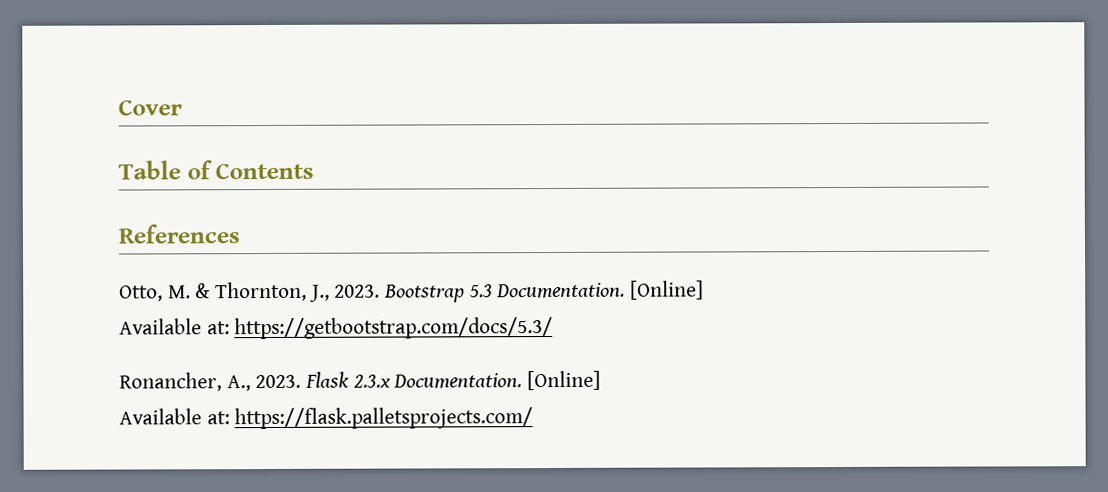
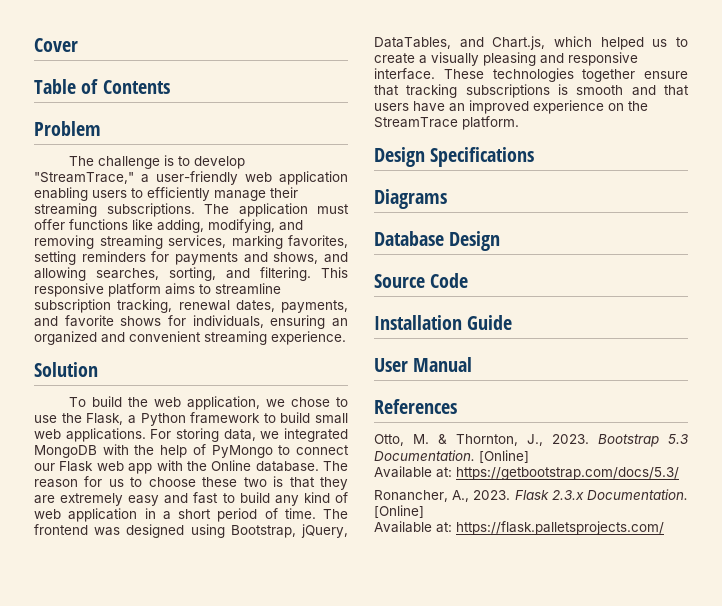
(315, 171) none -> [34,121,101,136] [69,155,246,169] [34,171,348,185] [34,187,298,201] [34,203,349,217] [34,219,303,233] [34,235,348,249] [34,251,348,265] [34,267,348,281] [34,283,281,297] [34,299,348,313] [34,315,348,329] [34,331,346,345] [34,362,98,377] [69,396,348,410] [34,412,348,426] [34,428,348,442] [34,444,349,458] [34,460,348,474] [34,476,349,490] [34,492,348,506] [34,508,348,522] [34,524,348,538] [374,36,688,50] [374,52,638,66] [374,68,688,82] [374,84,689,98] [374,100,648,114] [374,116,519,130] [374,147,535,167] [374,189,447,209] [374,231,501,251] [374,273,469,288] [374,315,513,330] [374,357,473,372] // Problem // The challenge is to develop "StreamTrace," a user-friendly web application enabling users to efficiently manage their streaming subscriptions. The application must offer functions like adding, modifying, and removing streaming services, marking favorites, setting reminders for payments and shows, and allowing searches, sorting, and filtering. This responsive platform aims to streamline subscription tracking, renewal dates, payments, and favorite shows for individuals, ensuring an organized and convenient streaming experience. // Solution // To build the web application, we chose to use the Flask, a Python framework to build small web applications. For storing data, we integrated MongoDB with the help of PyMongo to connect our Flask web app with the Online database. The reason for us to choose these two is that they are extremely easy and fast to build any kind of web application in a short period of time. The frontend was designed using Bootstrap, jQuery, DataTables, and Chart.js, which helped us to create a visually pleasing and responsive interface. These technologies together ensure that tracking subscriptions is smooth and that users have an improved experience on the StreamTrace platform. // Design Specifications // Diagrams // Database Design // Source Code // Installation Guide // User Manual

